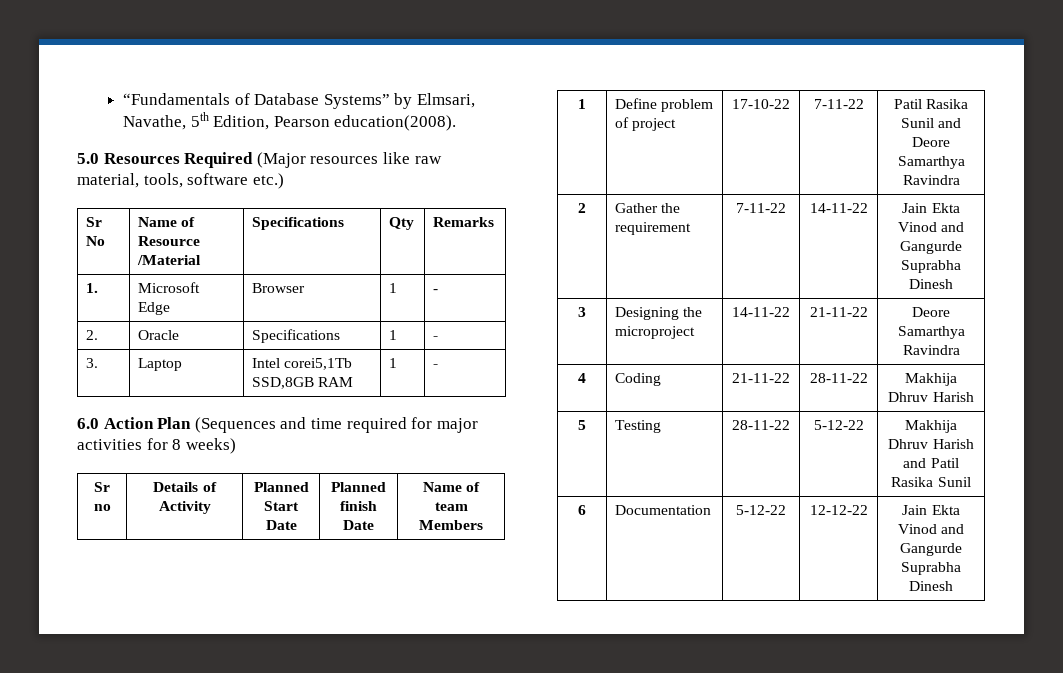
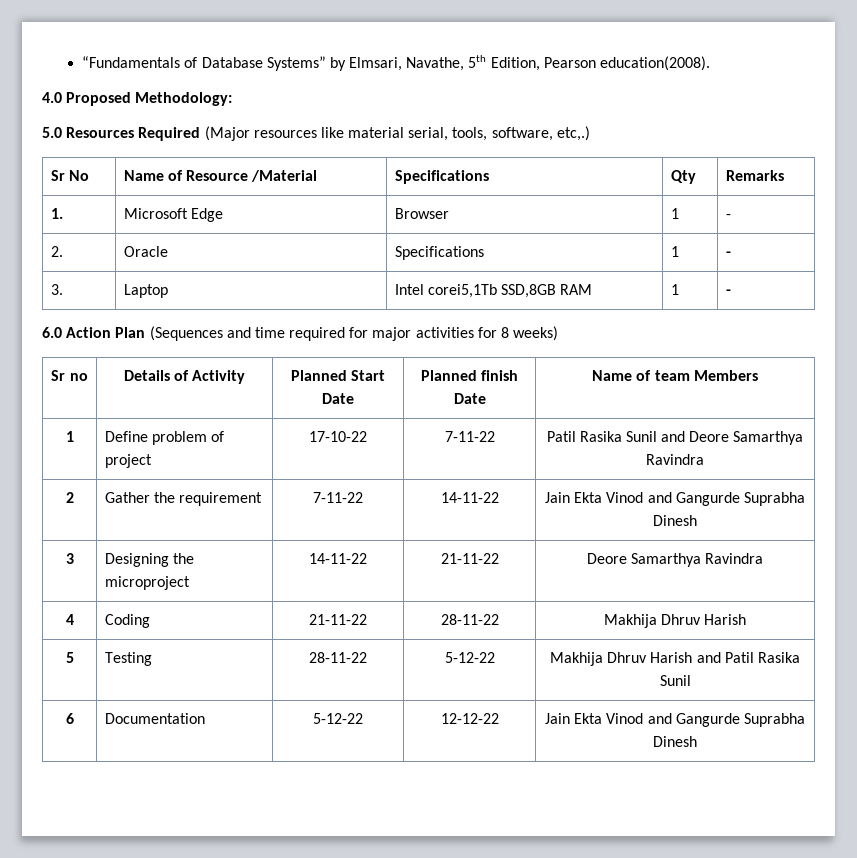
(457, 123) none -> [42,92,233,106] // 4.0 Proposed Methodology:
[414,156,442,164] [77,173,284,189] raw material, tools, software etc.) -> [348,126,590,141] material serial, tools, software, etc,.)

